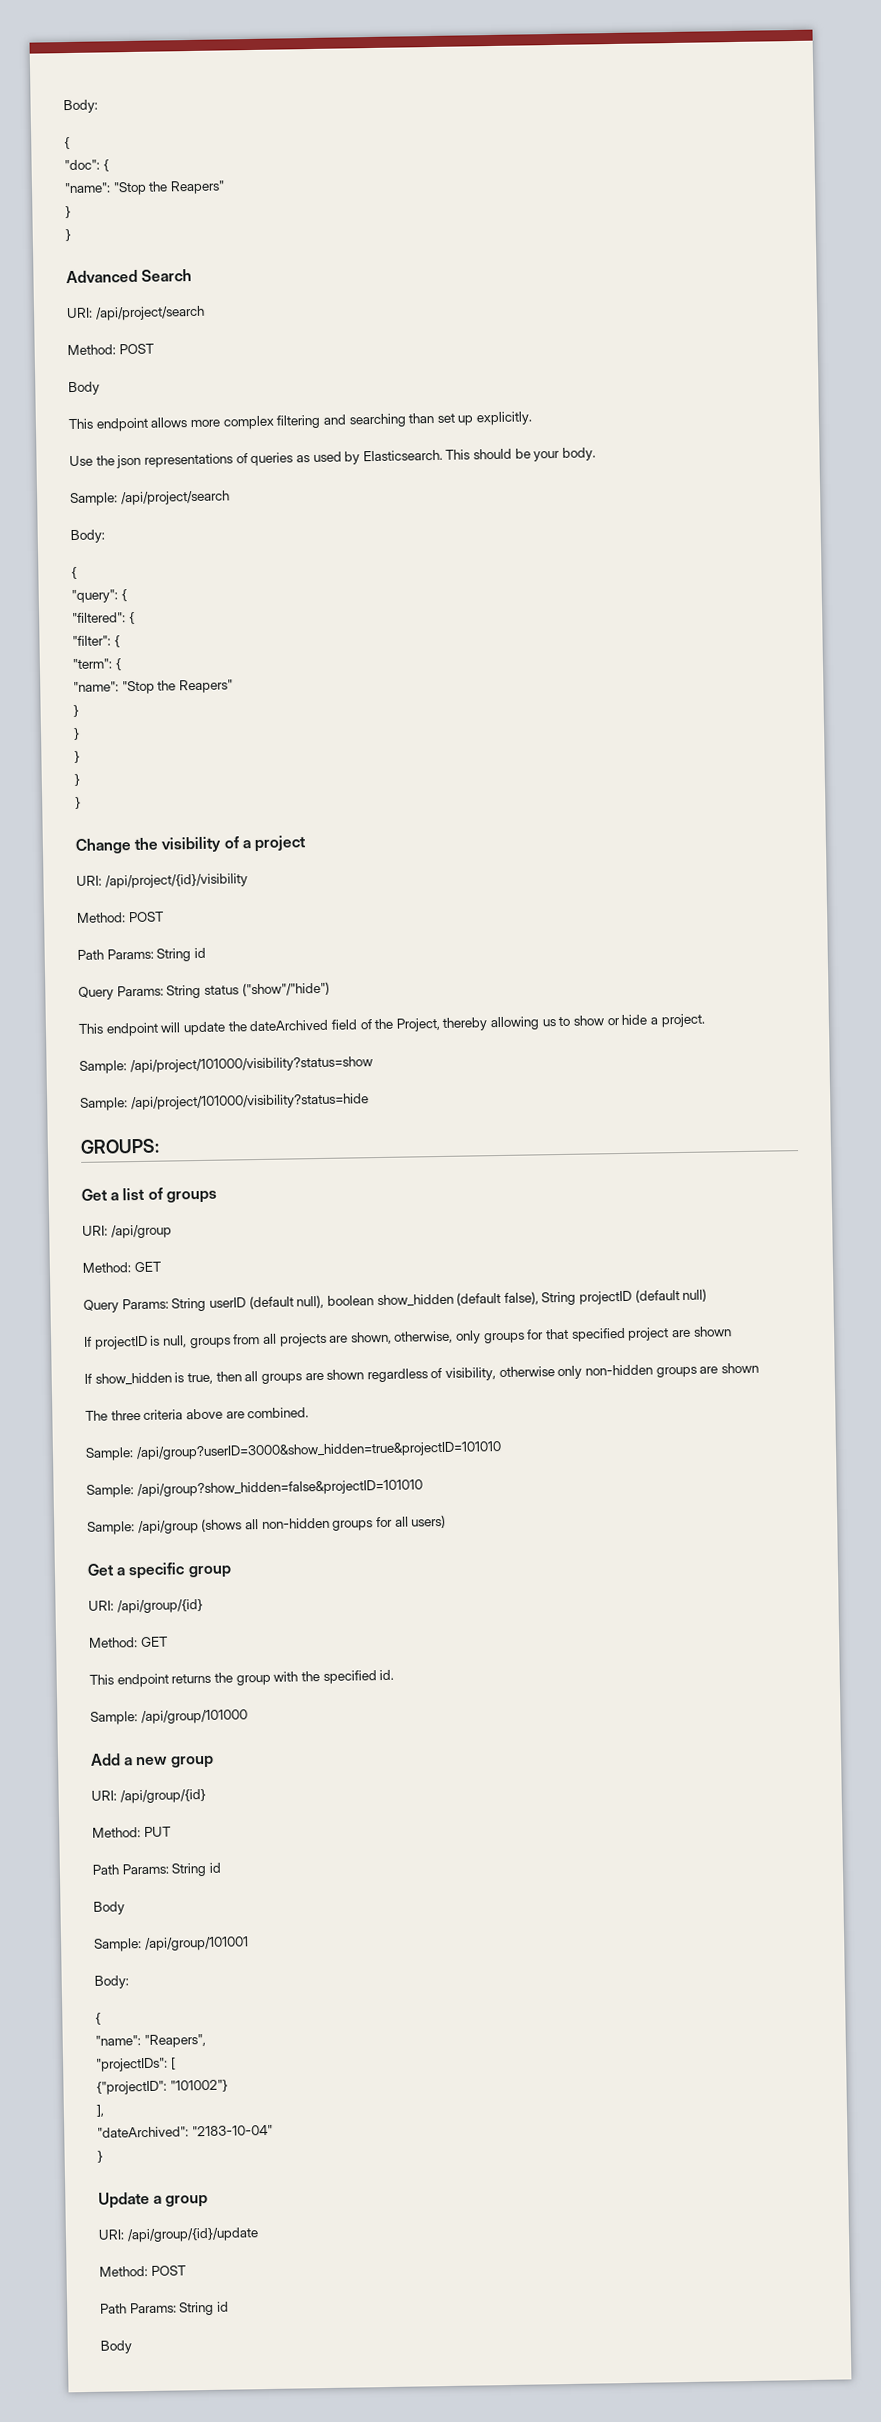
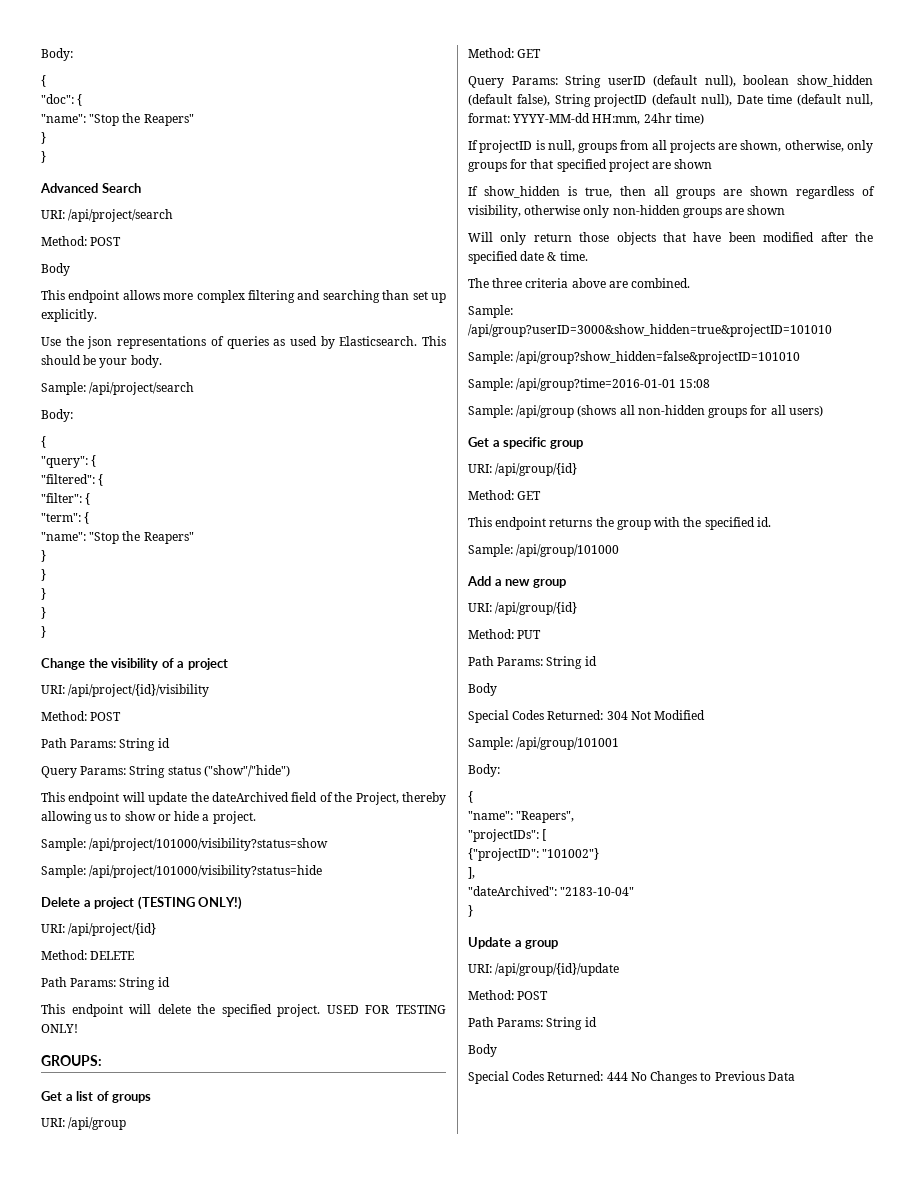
(369, 1102) none -> [41,896,243,910] [41,923,157,936] [41,950,135,960] [41,977,170,990] [41,1004,446,1017] [41,1024,78,1033] // Delete a project (TESTING ONLY!) // URI: /api/project/{id} // Method: DELETE // Path Params: String id // This endpoint will delete the specified project. USED FOR TESTING ONLY!
[682,1288,708,1302] null) -> [700,94,873,106] [468,113,704,125] null), Date time (default null, format: YYYY-MM-dd HH:mm, 24hr time)
(759, 1368) none -> [468,232,873,245] [468,251,588,264] // Will only return those objects that have been modified after the specified date & time.
(423, 1488) none -> [468,378,711,391] // Sample: /api/group?time=2016-01-01 15:08
(125, 1908) none -> [468,710,706,723] // Special Codes Returned: 304 Not Modified
(132, 2347) none -> [468,1071,795,1084] // Special Codes Returned: 444 No Changes to Previous Data

